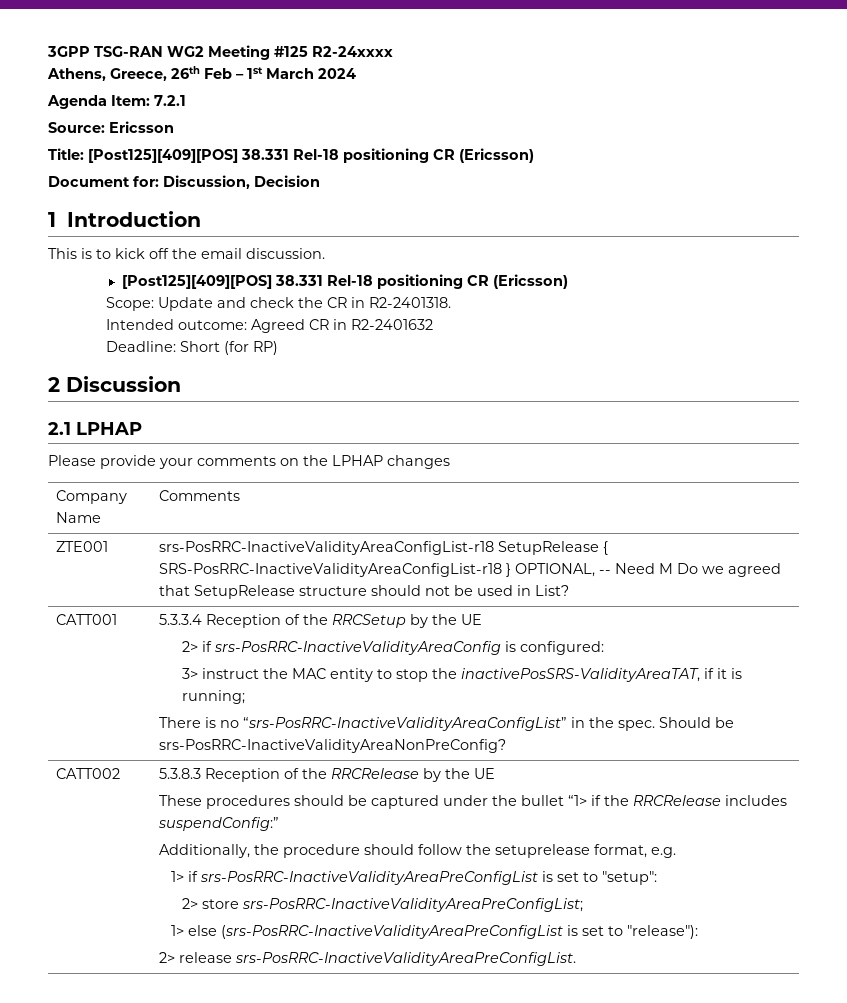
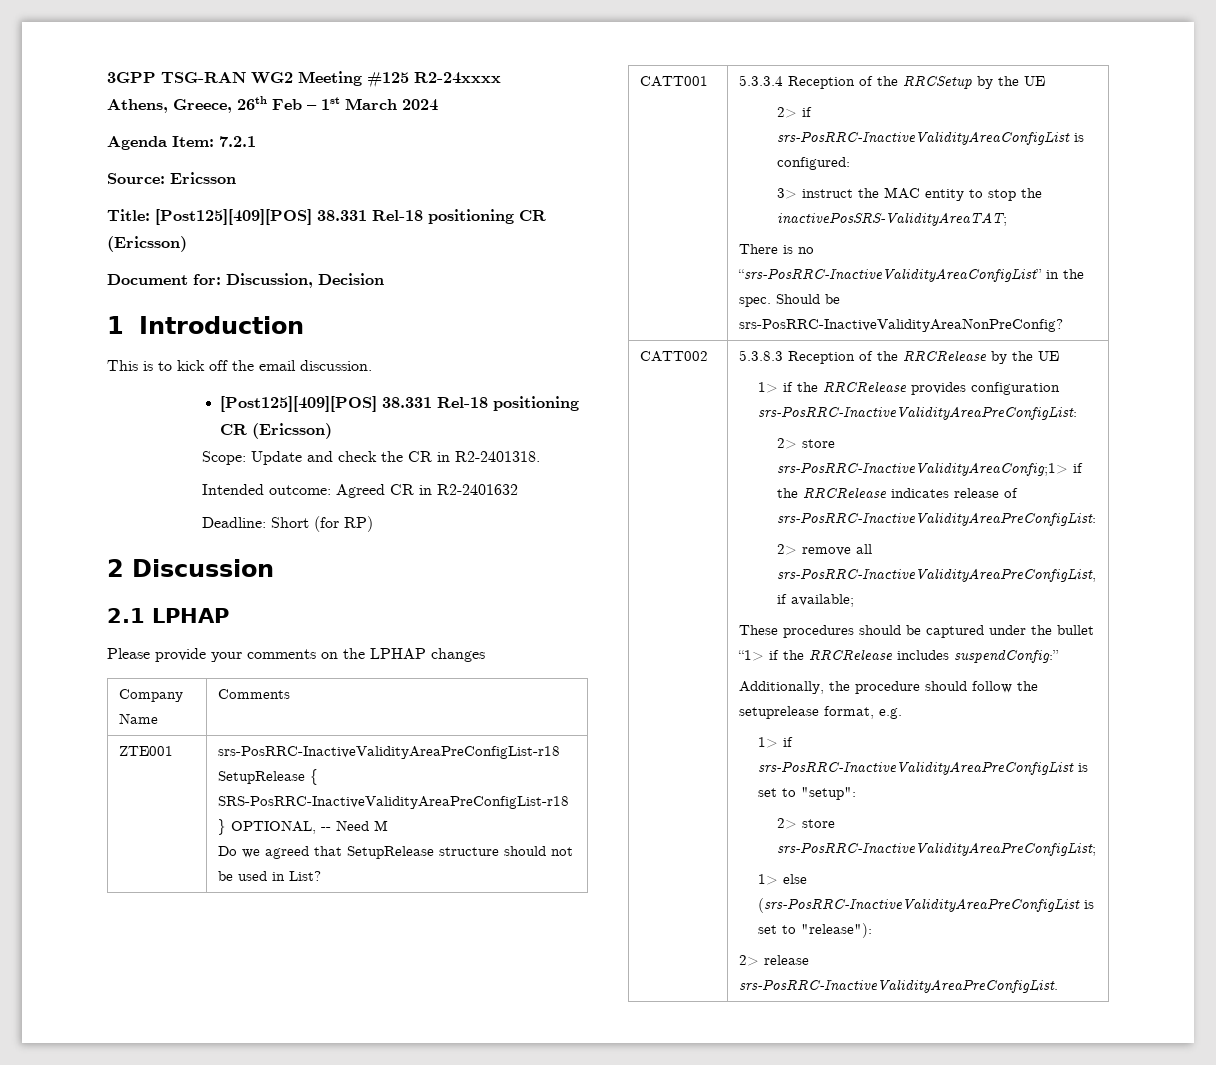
[159,541,495,555] srs-PosRRC-InactiveValidityAreaConfigList-r18 -> [218,746,561,759] srs-PosRRC-InactiveValidityAreaPreConfigList-r18
[159,563,503,577] SRS-PosRRC-InactiveValidityAreaConfigList-r18 -> [218,796,570,809] SRS-PosRRC-InactiveValidityAreaPreConfigList-r18
(674, 568) none -> (389, 825) //
[214,641,502,655] srs-PosRRC-InactiveValidityAreaConfig -> [777,131,1071,145] srs-PosRRC-InactiveValidityAreaConfigList
[461,668,743,682] [182,690,246,704] inactivePosSRS-ValidityAreaTAT, if it is running; -> [777,212,1008,226] inactivePosSRS-ValidityAreaTAT;
(496, 773) none -> [758,381,1061,395] [758,406,1078,420] [777,438,836,449] [777,462,1084,476] [777,487,1019,498] [777,512,1097,526] [777,544,873,556] [777,568,1097,582] [777,594,855,607] // 1> if the RRCRelease provides configuration srs-PosRRC-InactiveValidityAreaPreConfigList: // 2> store srs-PosRRC-InactiveValidityAreaConfig;1> if the RRCRelease indicates release of srs-PosRRC-InactiveValidityAreaPreConfigList: // 2> remove all srs-PosRRC-InactiveValidityAreaPreConfigList, if available;

